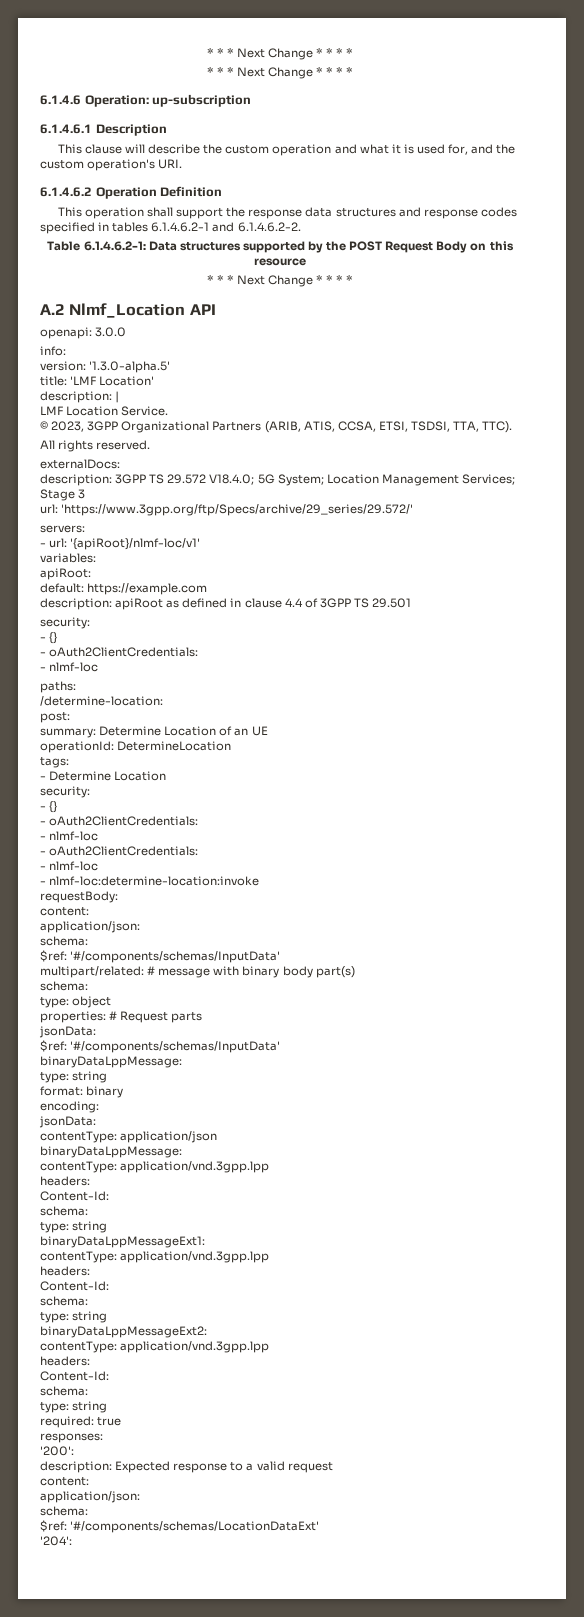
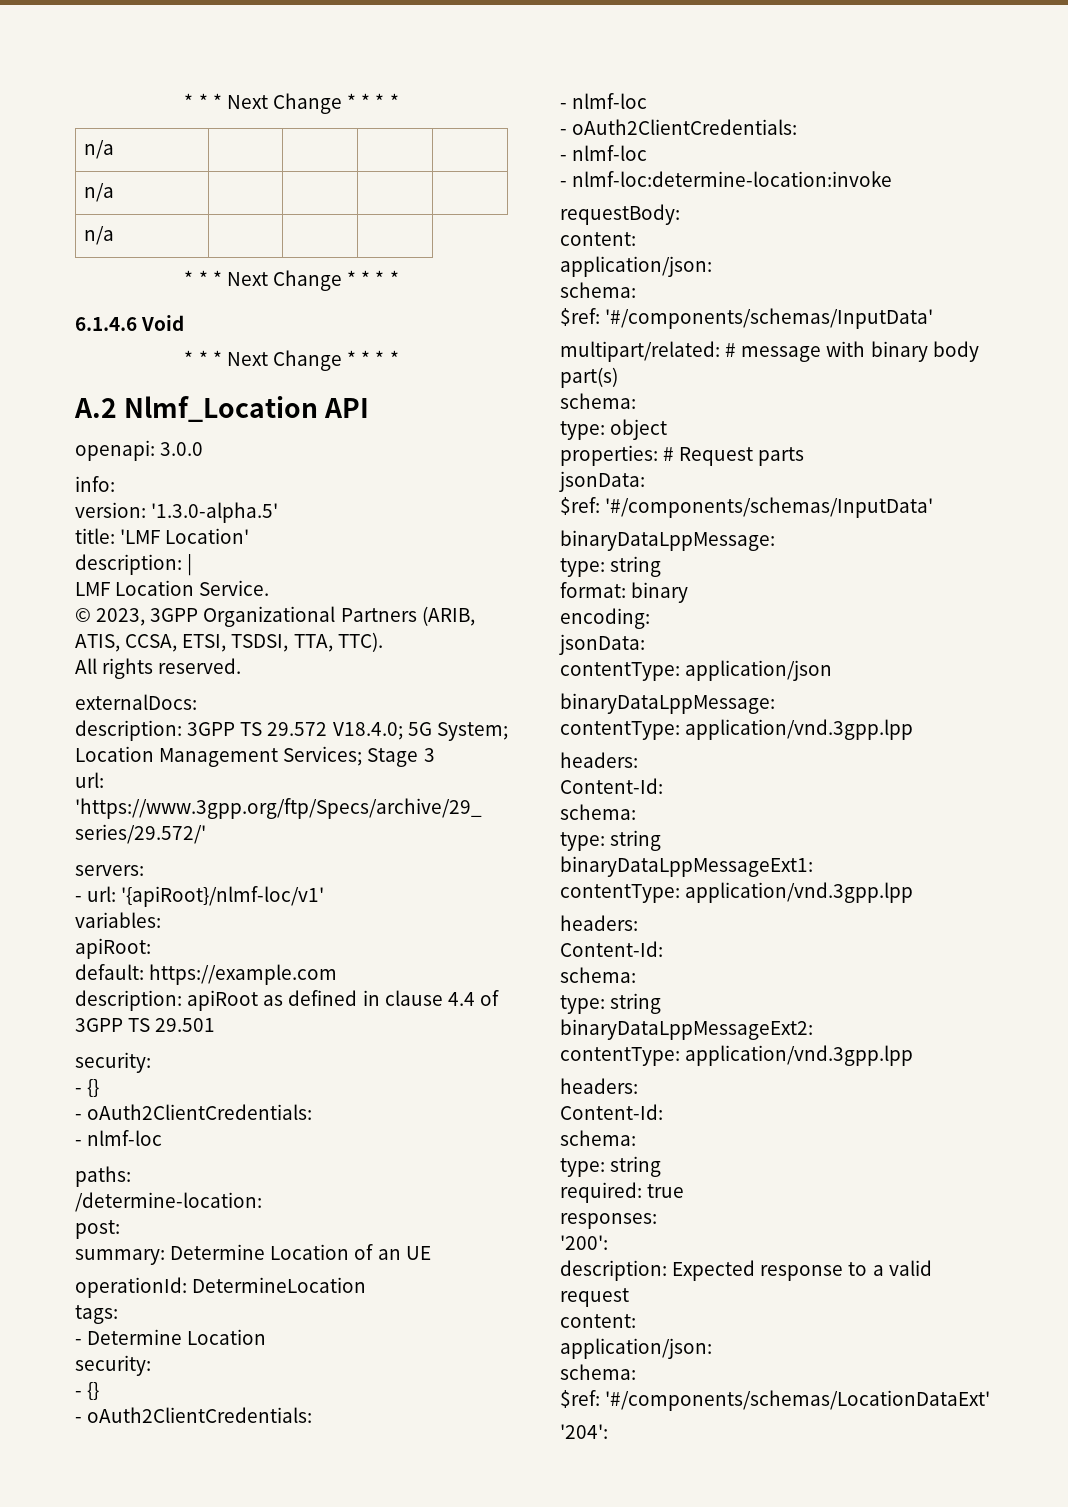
[206,48,354,60] * * * Next Change * * * * -> [184,93,399,114] [84,140,115,159] [84,183,115,202] [84,226,115,245] * * * Next Change * * * * // n/a | | | | // n/a | | | | // n/a | | |
[84,94,252,107] [40,124,167,136] [57,144,516,156] [40,159,183,171] [40,186,223,199] [57,207,517,219] [40,222,301,234] [47,241,514,253] [254,258,306,266] Operation: up-subscription // 6.1.4.6.1 Description // This clause will describe the custom operation and what it is used for, and the custom operation's URI. // 6.1.4.6.2 Operation Definition // This operation shall support the response data structures and response codes specified in tables 6.1.4.6.2-1 and 6.1.4.6.2-2. // Table 6.1.4.6.2-1: Data structures supported by the POST Request Body on this resource -> [141,315,185,331] Void

